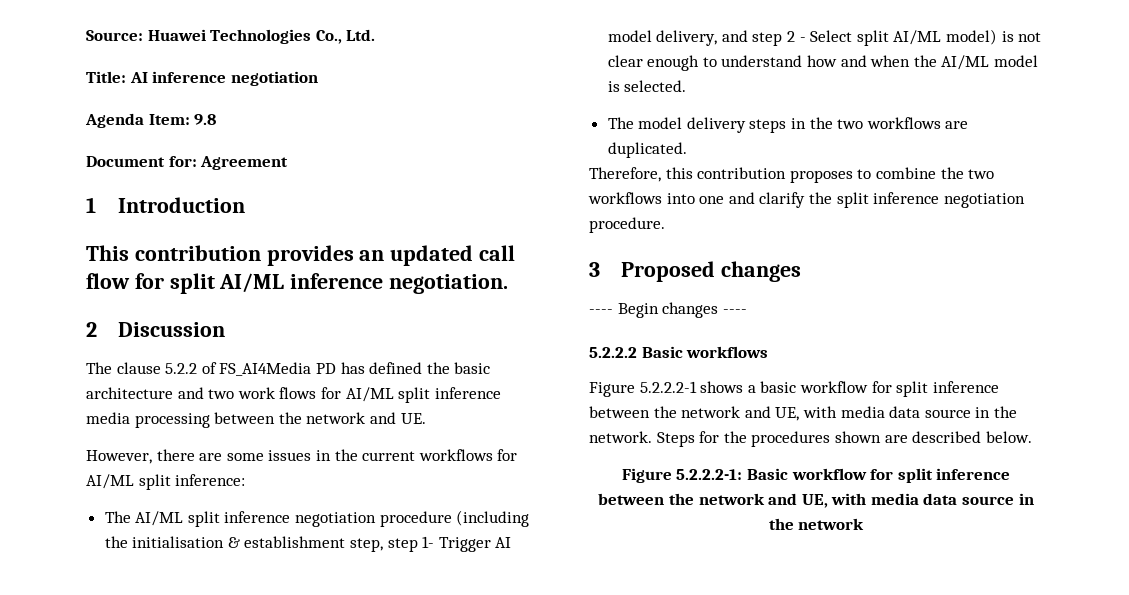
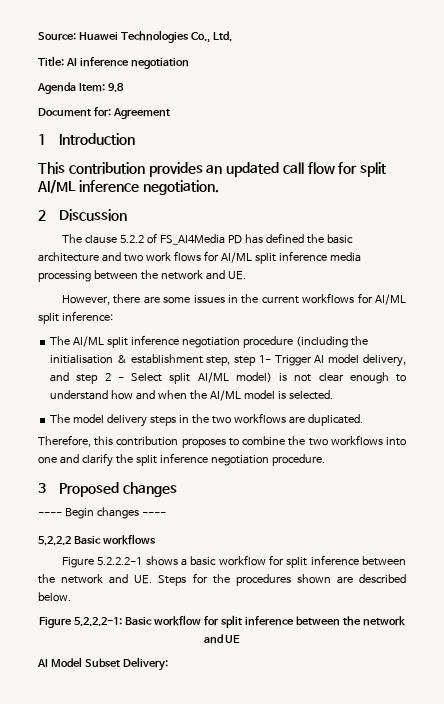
[775,406,1017,421] [589,431,652,443] UE, with media data source in the network. -> [134,575,153,584] UE.
[801,493,1034,508] [768,518,865,530] UE, with media data source in the network -> [225,635,241,643] [37,657,168,671] UE // AI Model Subset Delivery:

